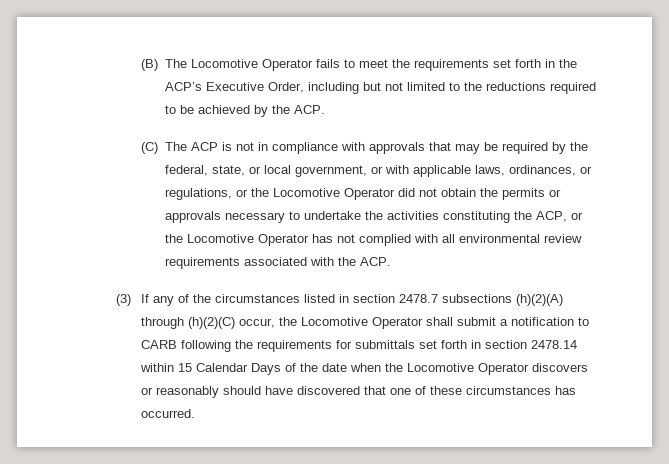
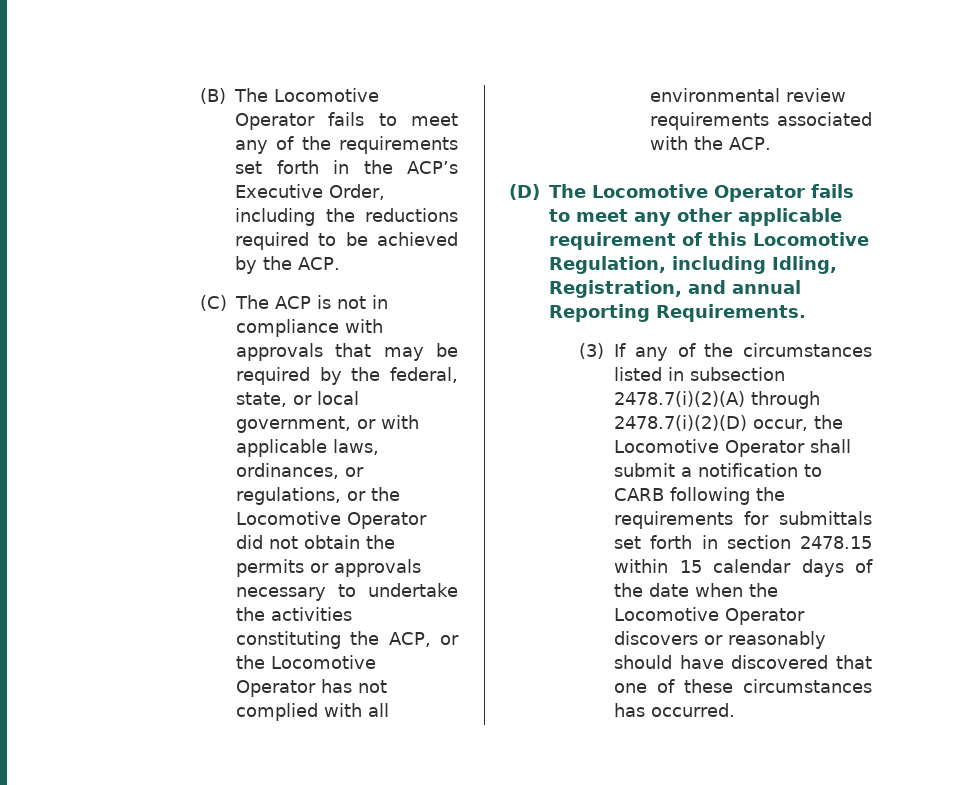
(389, 63) none -> [235,136,295,154] any of
[363,82,461,91] but not limited to -> (316, 217) none
(392, 261) none -> [509,184,854,202] [549,208,842,226] [549,232,869,250] [549,256,837,274] [549,280,801,298] [549,304,806,322] // (D) The Locomotive Operator fails to meet any other applicable requirement of this Locomotive Regulation, including Idling, Registration, and annual Reporting Requirements.
[352,294,563,306] [140,317,235,329] section 2478.7 subsections (h)(2)(A) through (h)(2)(C) -> [690,367,786,381] [614,391,821,409] [614,415,748,431] subsection 2478.7(i)(2)(A) through 2478.7(i)(2)(D)
[530,340,577,349] 2478.14 -> [800,536,872,549] 2478.15
[195,363,281,375] Calendar Days -> [713,559,844,577] calendar days

